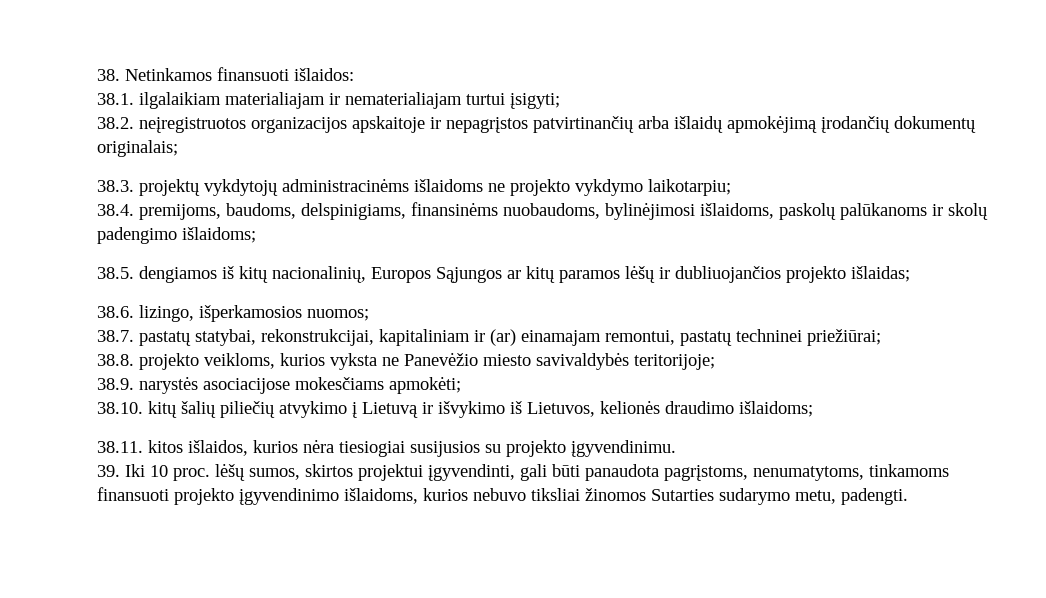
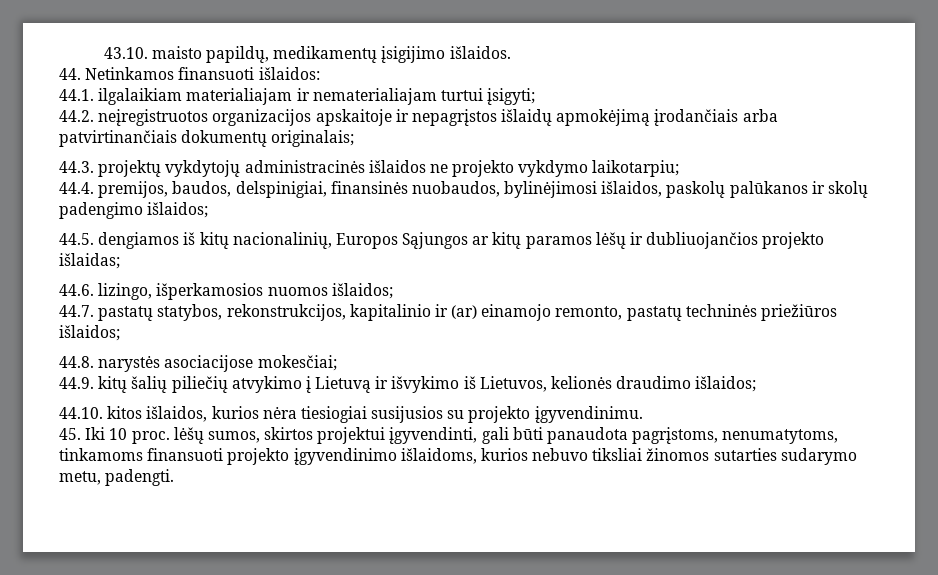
[97,69,120,81] 38. -> [103,46,511,63] [59,68,81,80] 43.10. maisto papildų, medikamentų įsigijimo išlaidos. // 44.
[97,93,134,105] 38.1. -> [59,89,94,101] 44.1.
[97,117,134,129] 38.2. -> [59,110,94,122] 44.2.
[533,115,890,133] patvirtinančių arba išlaidų apmokėjimą įrodančių -> [501,109,778,126] [59,130,177,147] išlaidų apmokėjimą įrodančiais arba patvirtinančiais
[97,180,134,192] 38.3. -> [59,161,94,173] 44.3.
[282,178,483,192] administracinėms išlaidoms -> [244,160,426,173] administracinės išlaidos
[97,202,927,220] 38.4. premijoms, baudoms, delspinigiams, finansinėms nuobaudoms, bylinėjimosi išlaidoms, paskolų palūkanoms -> [59,181,808,198] 44.4. premijos, baudos, delspinigiai, finansinės nuobaudos, bylinėjimosi išlaidos, paskolų palūkanos
[182,227,256,243] [97,267,134,279] išlaidoms; // 38.5. -> [147,202,209,218] [59,233,94,245] išlaidos; // 44.5.
[97,306,134,318] 38.6. -> [59,284,94,296] 44.6.
[307,309,369,321] [97,329,881,346] [97,352,715,370] [97,376,461,394] [97,402,143,414] nuomos; // 38.7. pastatų statybai, rekonstrukcijai, kapitaliniam ir (ar) einamajam remontui, pastatų techninei priežiūrai; // 38.8. projekto veikloms, kurios vyksta ne Panevėžio miesto savivaldybės teritorijoje; // 38.9. narystės asociacijose mokesčiams apmokėti; // 38.10. -> [267,283,393,299] [59,304,838,321] [59,325,120,341] [59,355,337,372] [59,377,94,389] nuomos išlaidos; // 44.7. pastatų statybos, rekonstrukcijos, kapitalinio ir (ar) einamojo remonto, pastatų techninės priežiūros išlaidos; // 44.8. narystės asociacijose mokesčiai; // 44.9.
[739,401,813,417] [97,441,143,453] išlaidoms; // 38.11. -> [695,376,757,392] [59,407,103,419] išlaidos; // 44.10.
[97,465,120,477] 39. -> [59,428,81,440] 45.
[651,489,714,501] Sutarties -> [713,448,777,461] sutarties

